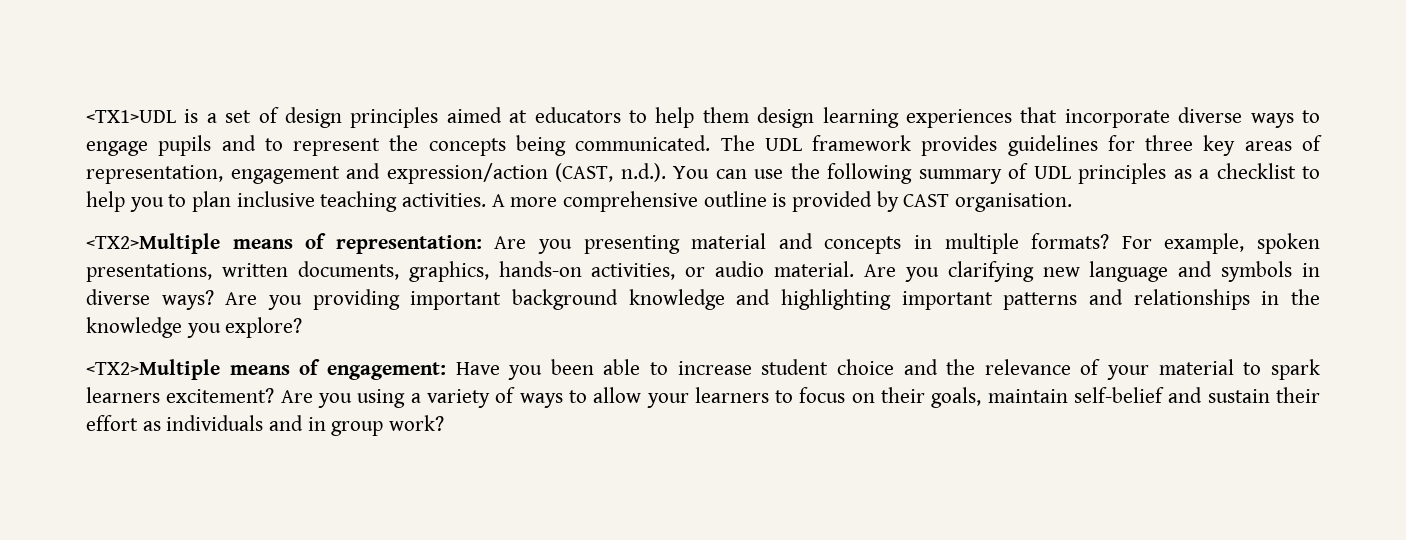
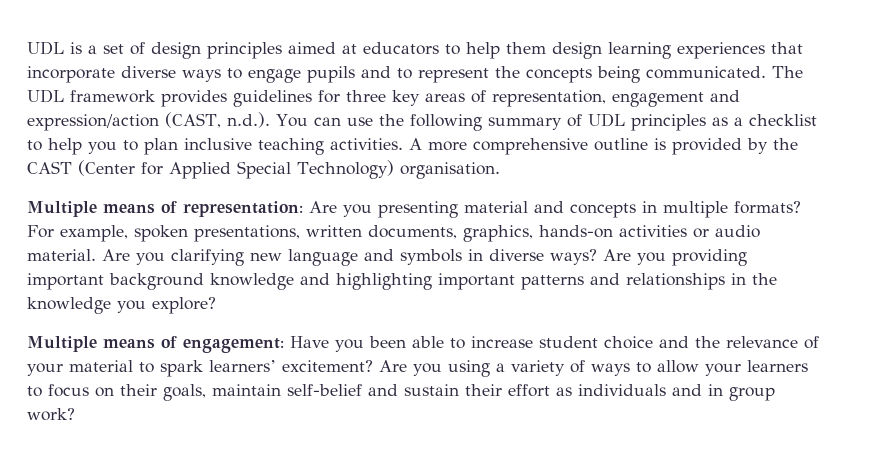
[86,110,176,123] <TX1>UDL -> [27,41,64,55] UDL
[903,194,950,207] CAST -> [773,138,798,150] [27,160,394,179] the CAST (Center for Applied Special Technology)
[86,233,220,254] <TX2>Multiple -> [27,201,97,217] Multiple
[591,263,676,280] activities, -> [619,225,687,237] activities
[86,359,220,380] <TX2>Multiple -> [27,336,97,352] Multiple
[86,387,160,403] learners -> [209,360,276,372] learners’

